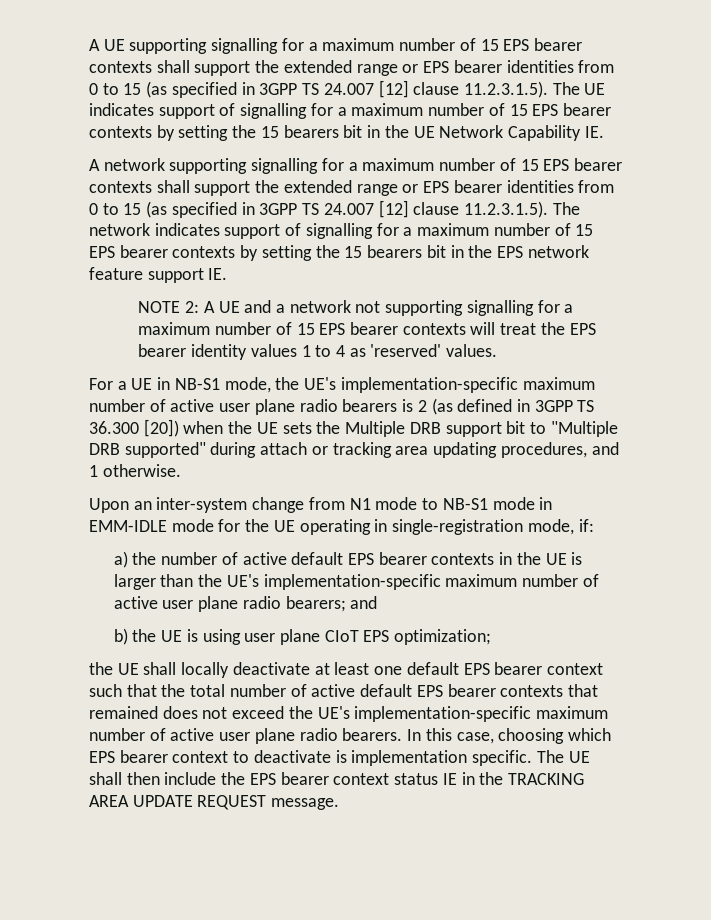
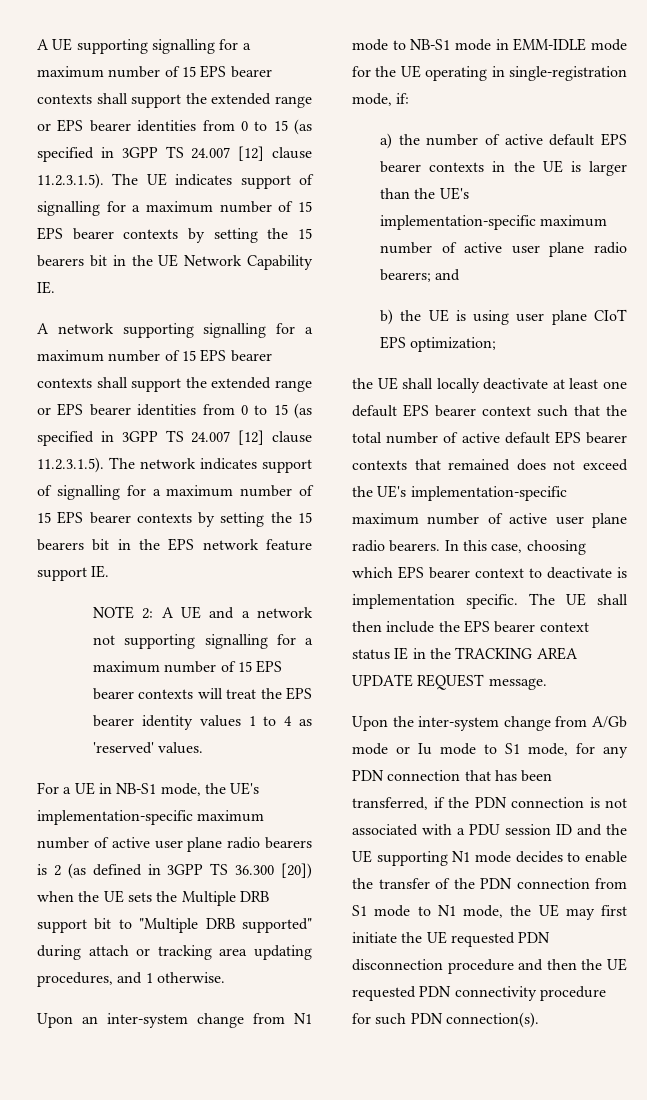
(340, 804) none -> [352,716,627,731] [352,743,628,758] [352,770,553,782] [352,797,627,810] [352,824,627,836] [352,850,627,866] [352,878,627,889] [352,904,627,920] [352,931,551,947] [352,958,627,974] [352,986,606,1001] [352,1012,539,1028] // Upon the inter-system change from A/Gb mode or Iu mode to S1 mode, for any PDN connection that has been transferred, if the PDN connection is not associated with a PDU session ID and the UE supporting N1 mode decides to enable the transfer of the PDN connection from S1 mode to N1 mode, the UE may first initiate the UE requested PDN disconnection procedure and then the UE requested PDN connectivity procedure for such PDN connection(s).

